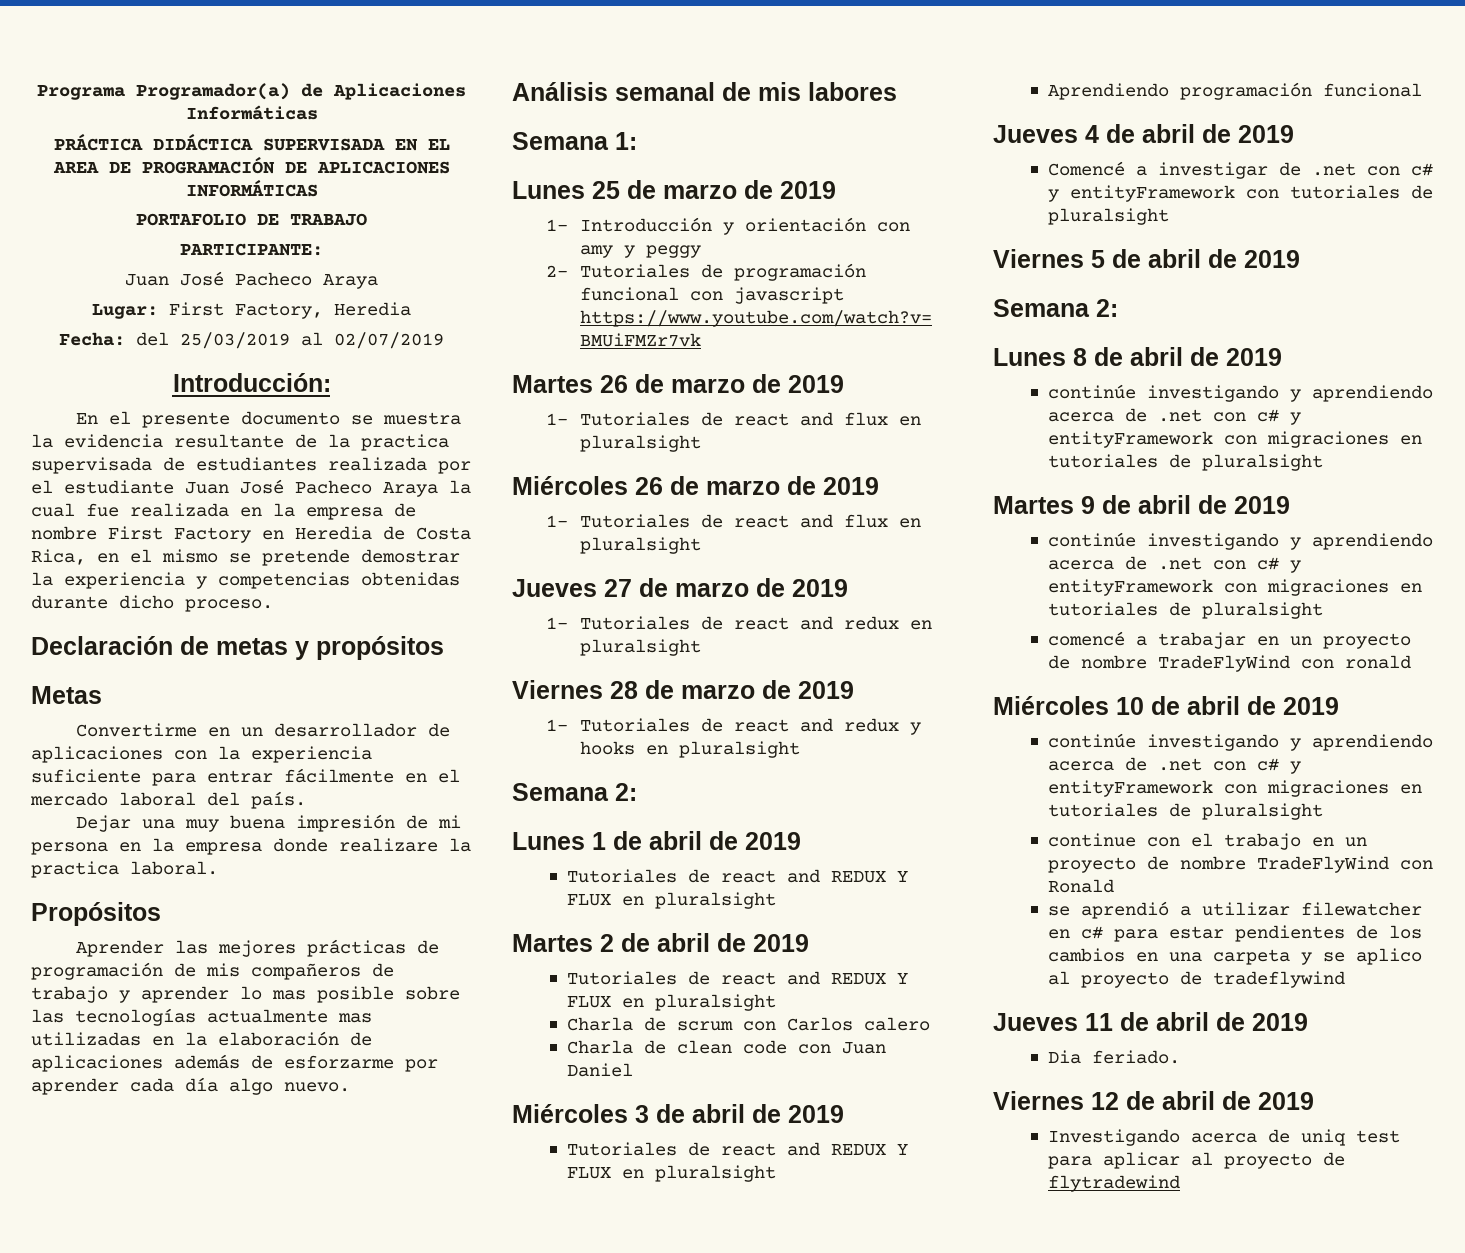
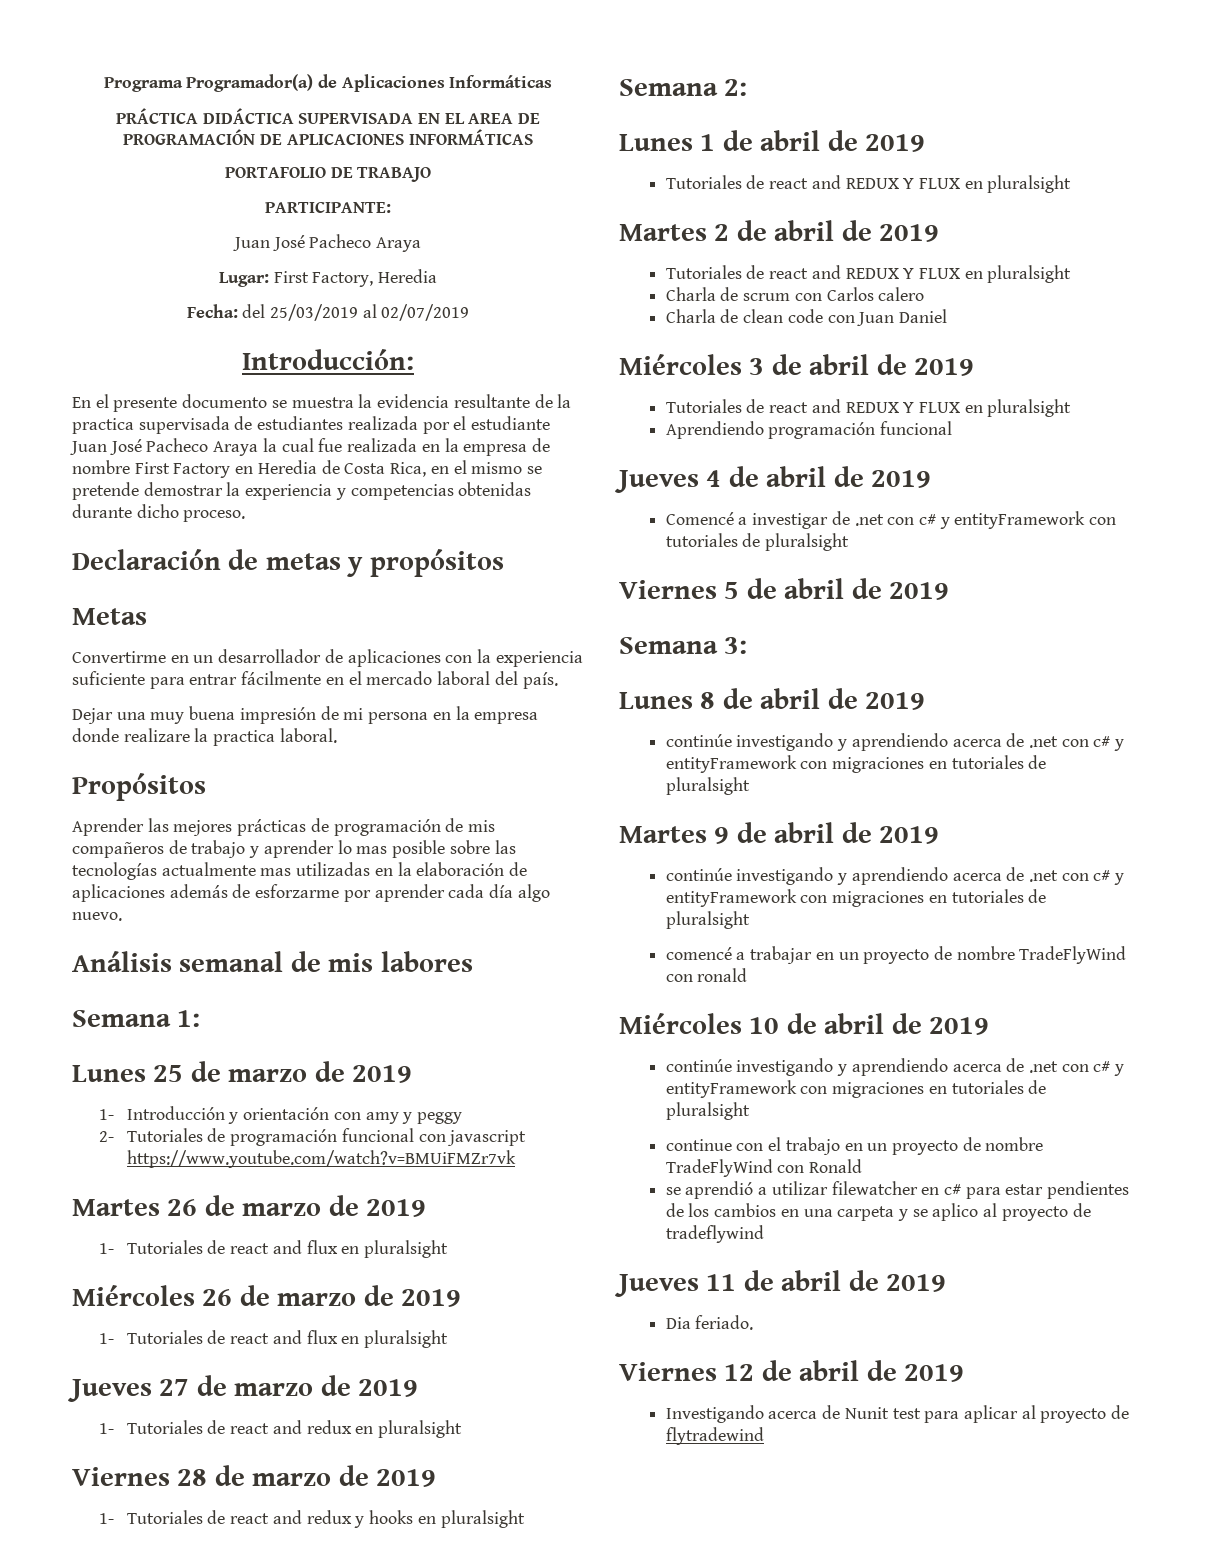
[1096,299,1118,317] 2: -> [724,637,748,654] 3:
[1301,1129,1347,1146] uniq -> [844,1407,889,1419] Nunit

